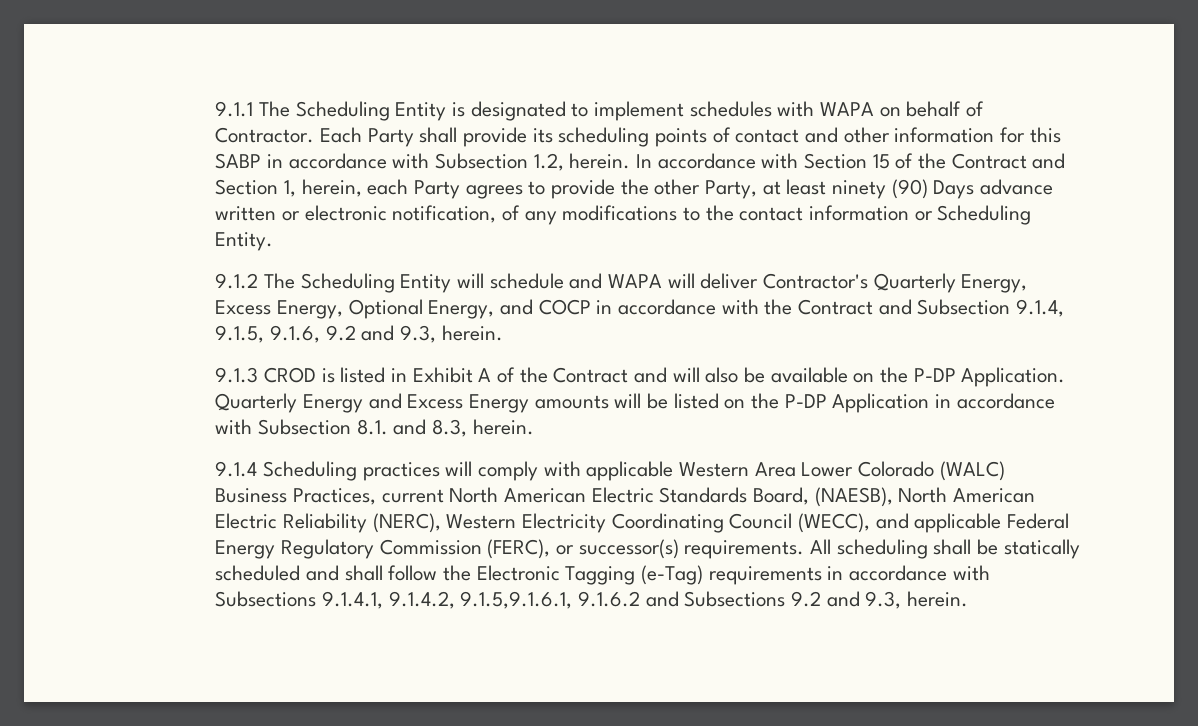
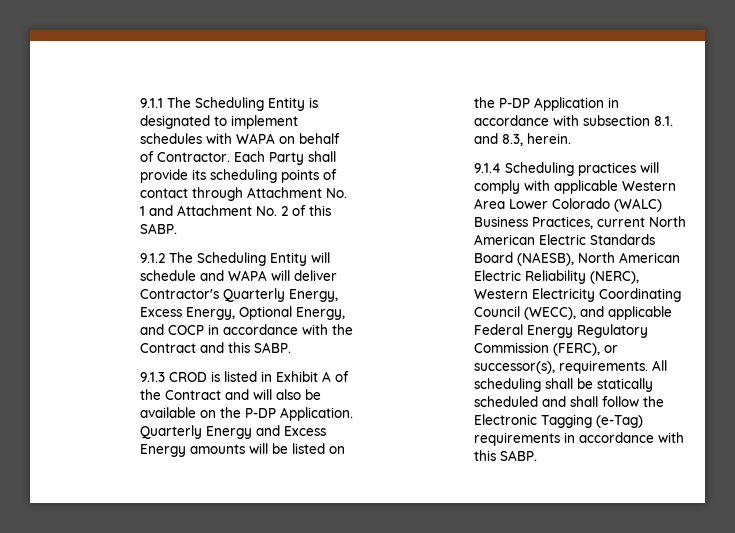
[804,127,1061,143] [215,153,1066,171] [215,179,1053,199] [215,205,1032,225] [215,232,274,251] and other information for this SABP in accordance with Subsection 1.2, herein. In accordance with Section 15 of the Contract and Section 1, herein, each Party agrees to provide the other Party, at least ninety (90) Days advance written or electronic notification, of any modifications to the contact information or Scheduling Entity. -> [191,187,347,201] [139,205,331,216] [139,223,177,234] through Attachment No. 1 and Attachment No. 2 of this SABP.
[917,299,1064,317] [215,325,503,343] Subsection 9.1.4, 9.1.5, 9.1.6, 9.2 and 9.3, herein. -> [227,342,291,353] this SABP.
[257,419,351,435] Subsection -> [582,115,650,126] subsection
[752,487,809,505] Board, -> [473,252,513,263] Board
[578,539,679,559] successor(s) -> [473,361,555,374] successor(s),
[215,591,968,609] Subsections 9.1.4.1, 9.1.4.2, 9.1.5,9.1.6.1, 9.1.6.2 and Subsections 9.2 and 9.3, herein. -> [473,450,537,461] this SABP.

